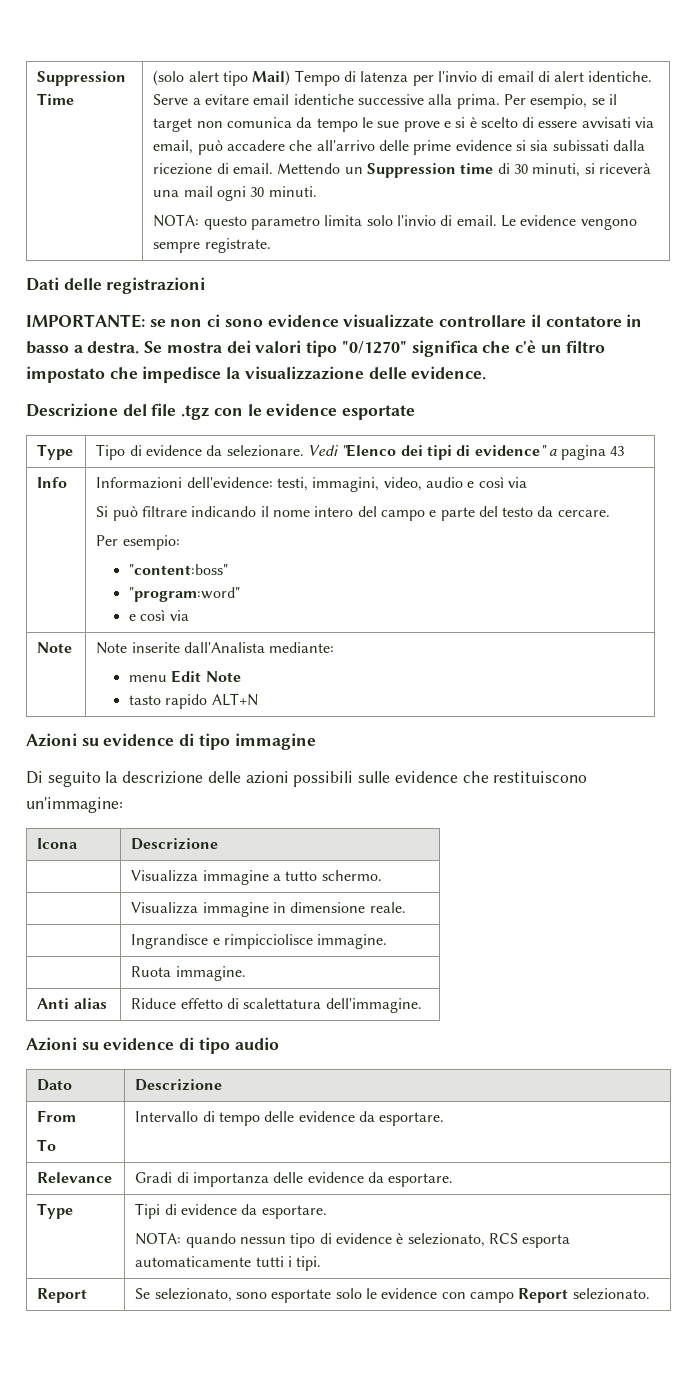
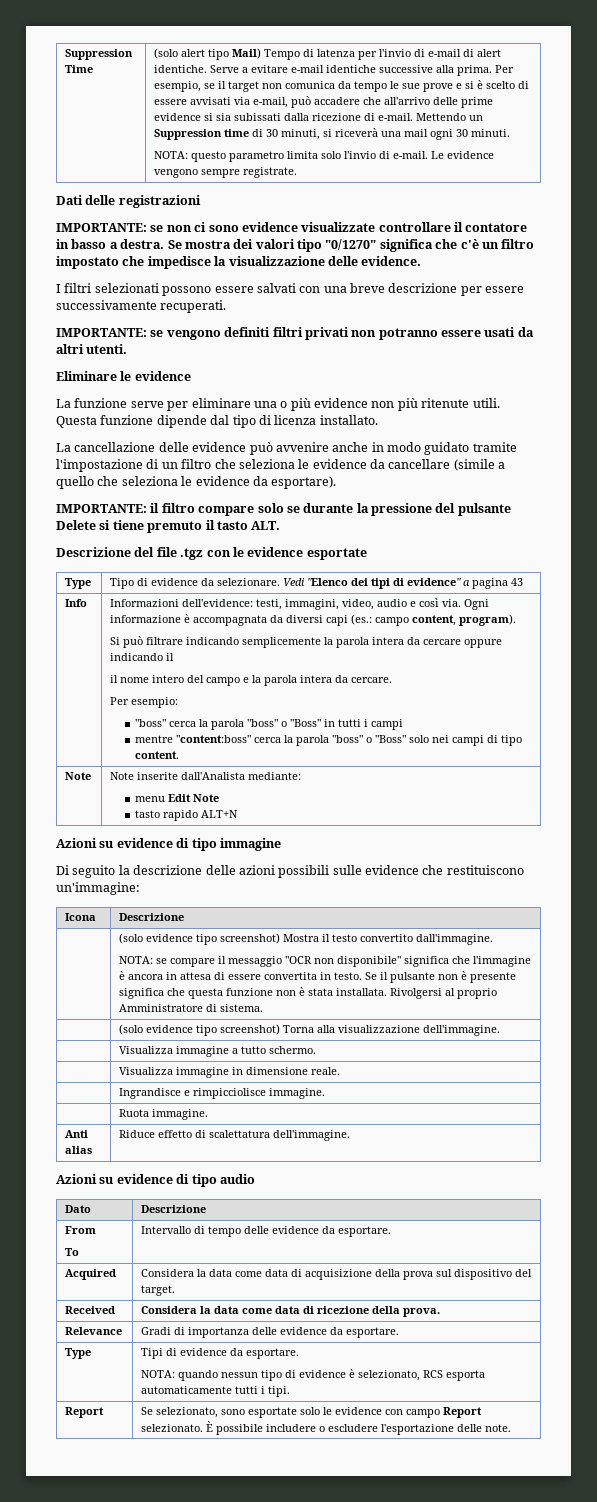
[497,71,534,82] email -> [428,49,462,57] e-mail
[253,94,290,105] email -> [291,65,325,73] e-mail
[153,140,194,154] email, -> [253,97,289,108] e-mail,
[232,163,273,174] email. -> [378,113,414,121] e-mail.
[456,215,497,226] email. -> [393,151,429,159] e-mail.
(487, 373) none -> [56,283,525,296] [56,300,227,313] [56,327,534,340] [56,344,128,354] [56,371,191,381] [56,398,500,411] [56,415,378,428] [56,442,517,455] [56,459,506,472] [56,476,337,489] [56,503,511,516] [56,520,281,533] // I filtri selezionati possono essere salvati con una breve descrizione per essere successivamente recuperati. // IMPORTANTE: se vengono definiti filtri privati non potranno essere usati da altri utenti. // Eliminare le evidence // La funzione serve per eliminare una o più evidence non più ritenute utili. Questa funzione dipende dal tipo di licenza installato. // La cancellazione delle evidence può avvenire anche in modo guidato tramite l'impostazione di un filtro che seleziona le evidence da cancellare (simile a quello che seleziona le evidence da esportare). // IMPORTANTE: il filtro compare solo se durante la pressione del pulsante Delete si tiene premuto il tasto ALT.
[507,477,527,488] [96,506,257,521] via // Si può filtrare indicando -> [442,599,490,610] [110,614,517,626] [110,636,503,648] [110,653,175,661] via. Ogni informazione è accompagnata da diversi capi (es.: campo content, program). // Si può filtrare indicando semplicemente la parola intera da cercare oppure indicando il //
[440,506,534,521] parte del testo -> [252,675,333,686] la parola intera
[128,564,228,575] [128,587,240,602] [128,610,189,621] "content:boss" // "program:word" // e così via -> [134,719,403,730] [134,735,522,746] [134,751,179,759] "boss" cerca la parola "boss" o "Boss" in tutti i campi // mentre "content:boss" cerca la parola "boss" o "Boss" solo nei campi di tipo content.
(219, 844) none -> [119,933,494,945] [119,956,532,967] [119,971,517,983] [119,987,498,999] [119,1004,264,1012] [119,1024,501,1036] // | (solo evidence tipo screenshot) Mostra il testo convertito dall'immagine. // NOTA: se compare il messaggio "OCR non disponibile" significa che l'immagine è ancora in attesa di essere convertita in testo. Se il pulsante non è presente significa che questa funzione non è stata installata. Rivolgersi al proprio Amministratore di sistema. // | (solo evidence tipo screenshot) Torna alla visualizzazione dell'immagine.
(445, 1119) none -> [65,1269,117,1280] [141,1269,533,1280] [141,1285,176,1296] [65,1306,116,1314] [141,1306,441,1317] // Acquired | Considera la data come data di acquisizione della prova sul dispositivo del target. // Received | Considera la data come data di ricezione della prova.
(650, 1294) none -> [206,1421,512,1435] È possibile includere o escludere l'esportazione delle note.

